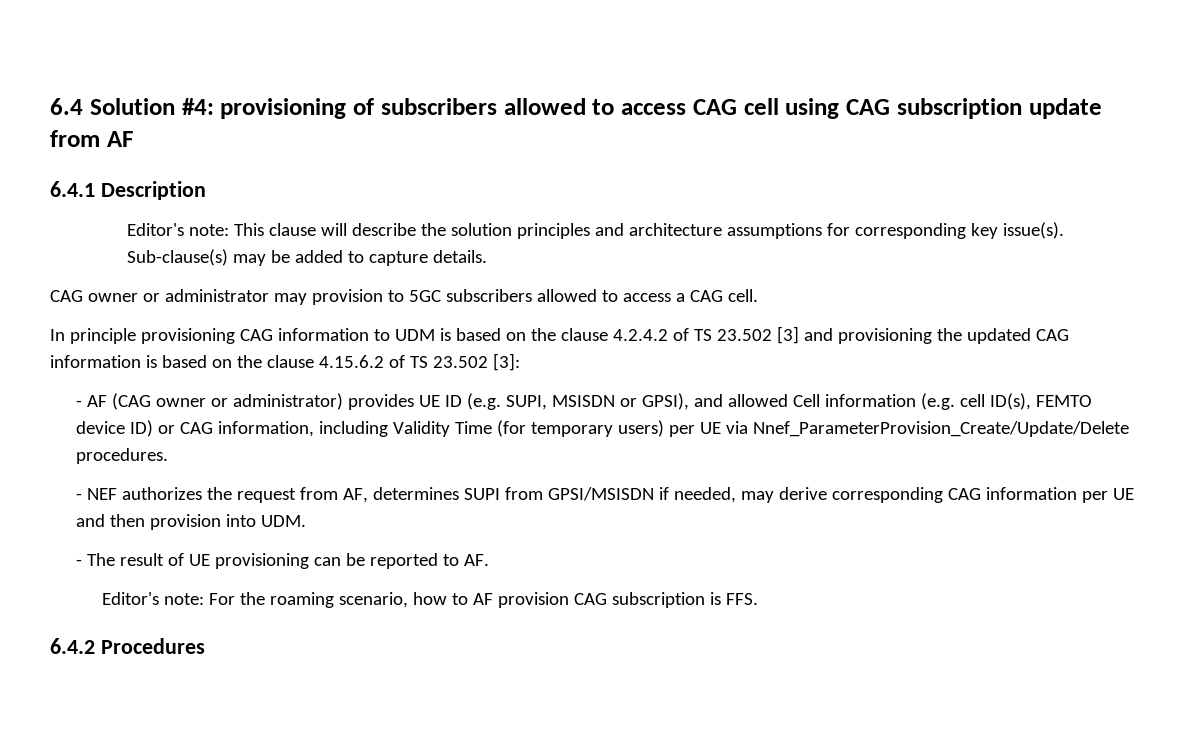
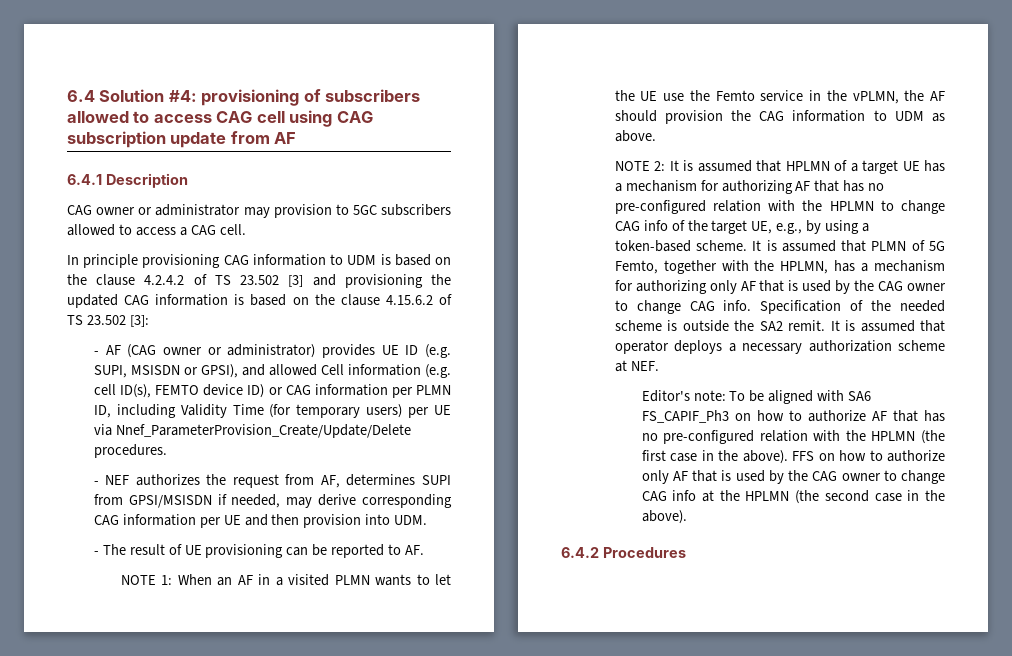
[127,222,1065,239] [127,249,488,266] // Editor's note: This clause will describe the solution principles and architecture assumptions for corresponding key issue(s). Sub-clause(s) may be added to capture details. -> (188, 180) none
[217,421,314,437] information, -> [314,384,451,398] [93,405,111,418] information per PLMN ID,
[101,592,758,608] Editor's note: For the roaming scenario, how to AF provision CAG subscription is FFS. -> [120,574,452,586] [614,90,945,104] [614,110,945,124] [614,130,656,142] [614,160,945,174] [614,180,885,194] [614,200,945,214] [614,220,870,234] [614,240,945,252] [614,260,945,274] [614,280,946,294] [614,300,945,314] [614,320,946,332] [614,340,945,354] [614,360,659,372] [641,390,872,404] [641,410,945,423] [641,430,945,444] [641,450,945,464] [641,470,945,484] [641,490,945,504] [641,510,687,524] NOTE 1: When an AF in a visited PLMN wants to let the UE use the Femto service in the vPLMN, the AF should provision the CAG information to UDM as above. // NOTE 2: It is assumed that HPLMN of a target UE has a mechanism for authorizing AF that has no pre-configured relation with the HPLMN to change CAG info of the target UE, e.g., by using a token-based scheme. It is assumed that PLMN of 5G Femto, together with the HPLMN, has a mechanism for authorizing only AF that is used by the CAG owner to change CAG info. Specification of the needed scheme is outside the SA2 remit. It is assumed that operator deploys a necessary authorization scheme at NEF. // Editor's note: To be aligned with SA6 FS_CAPIF_Ph3 on how to authorize AF that has no pre-configured relation with the HPLMN (the first case in the above). FFS on how to authorize only AF that is used by the CAG owner to change CAG info at the HPLMN (the second case in the above).

